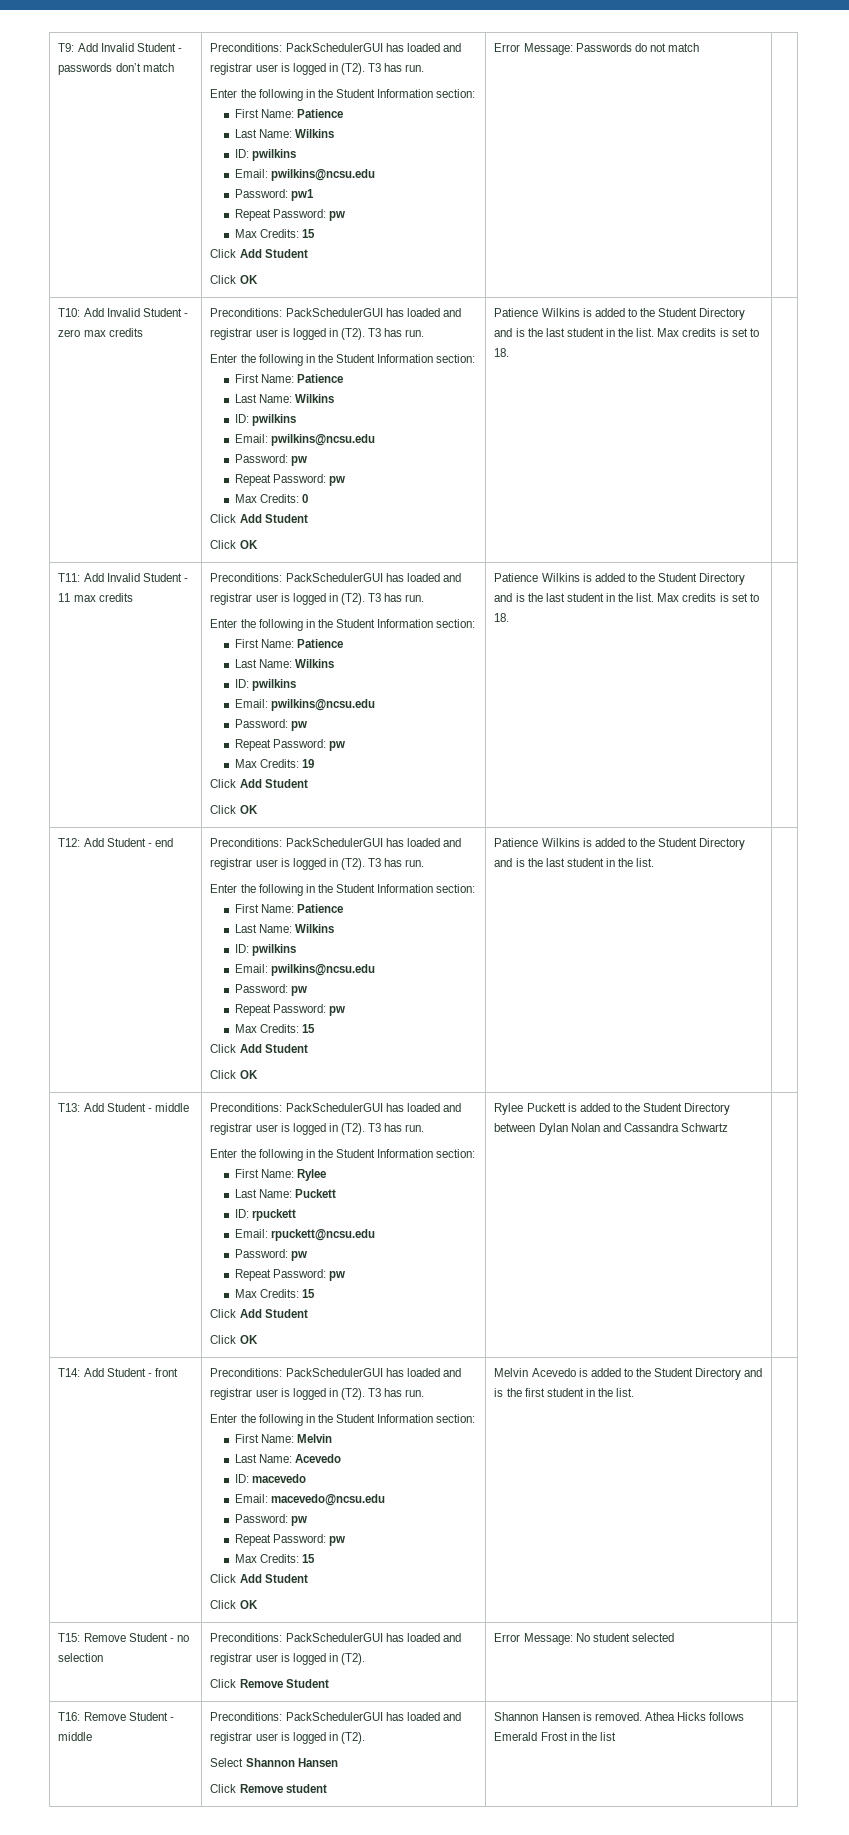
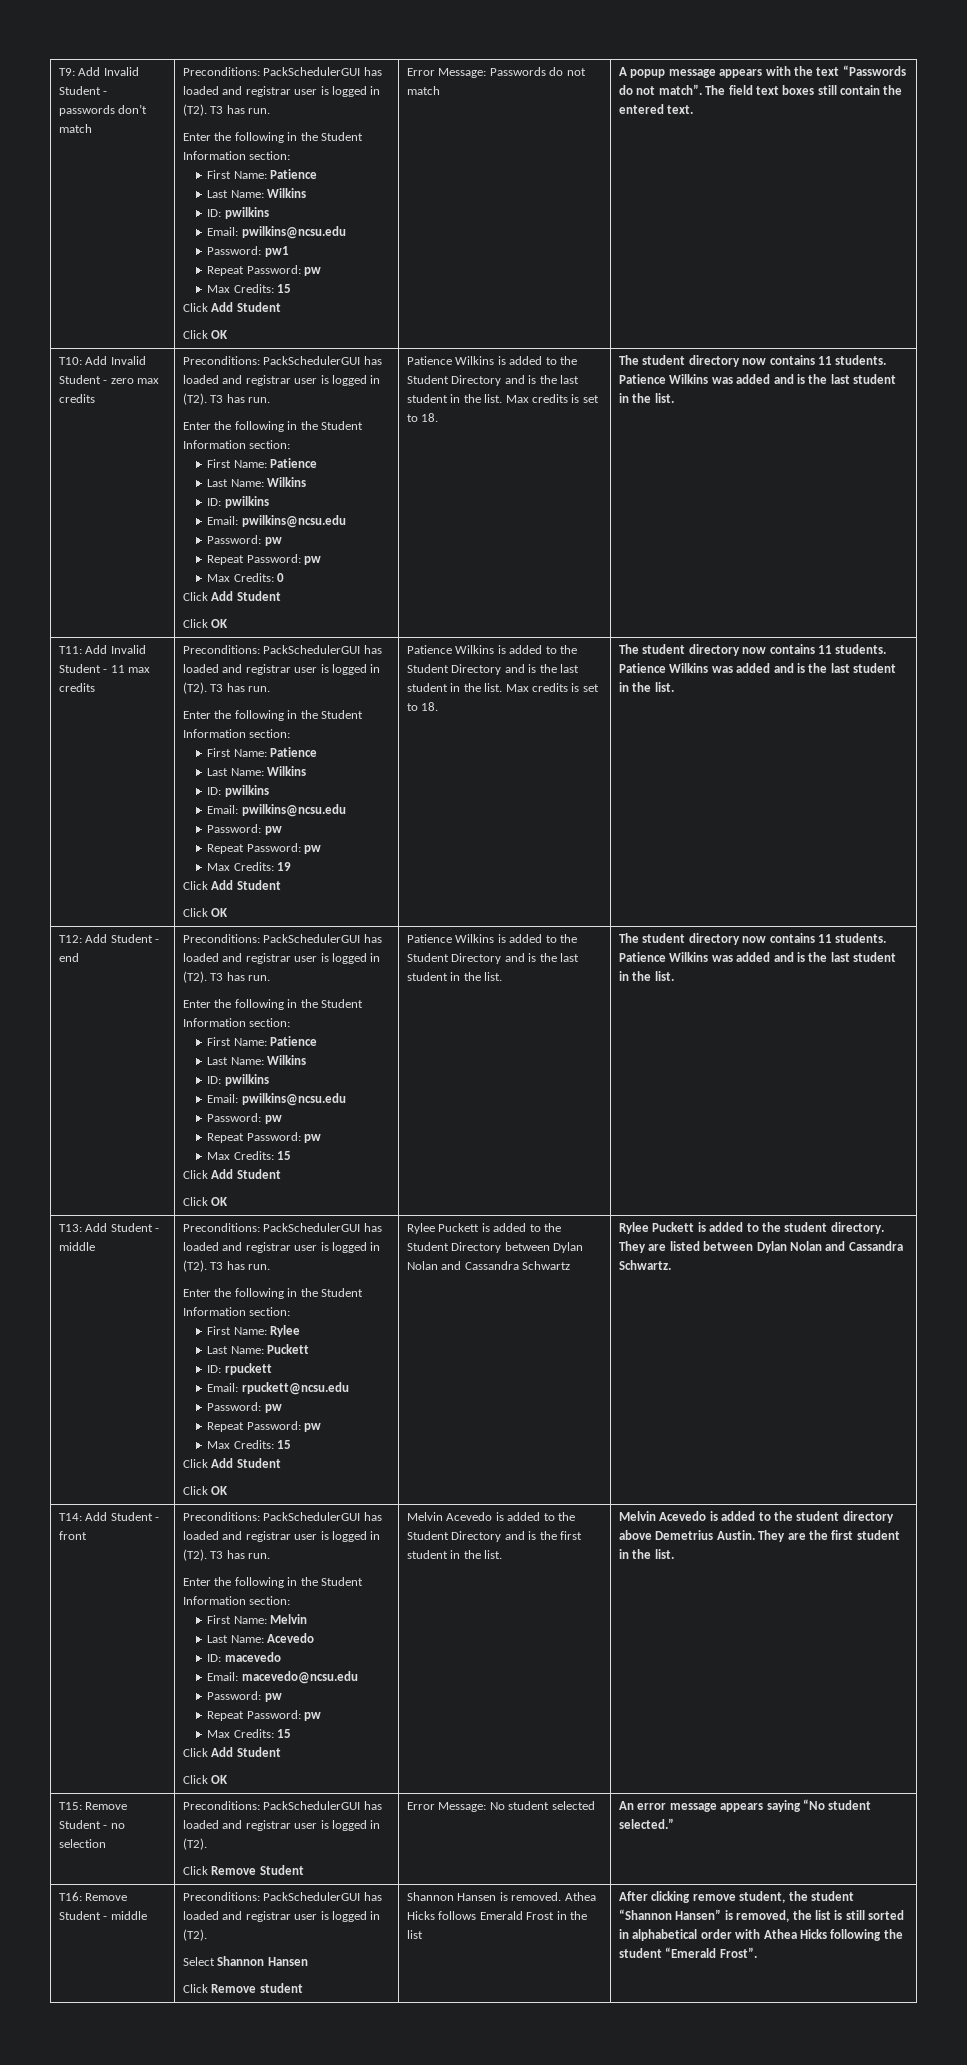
(700, 47) none -> [619,65,906,78] [619,84,903,95] [619,104,694,114] A popup message appears with the text “Passwords do not match”. The field text boxes still contain the entered text.
(510, 352) none -> [619,355,887,367] [619,374,897,384] [619,393,674,403] The student directory now contains 11 students. Patience Wilkins was added and is the last student in the list.
(510, 617) none -> [619,644,887,656] [619,663,897,673] [619,682,674,692] The student directory now contains 11 students. Patience Wilkins was added and is the last student in the list.
(655, 862) none -> [619,933,887,945] [619,952,897,962] [619,971,674,981] The student directory now contains 11 students. Patience Wilkins was added and is the last student in the list.
(729, 1127) none -> [619,1222,884,1234] [619,1241,903,1253] [619,1260,672,1270] Rylee Puckett is added to the student directory. They are listed between Dylan Nolan and Cassandra Schwartz.
(635, 1392) none -> [619,1511,894,1523] [619,1530,900,1542] [619,1549,674,1559] Melvin Acevedo is added to the student directory above Demetrius Austin. They are the first student in the list.
(674, 1637) none -> [619,1799,872,1812] [619,1818,675,1829] An error message appears saying “No student selected.”
(616, 1736) none -> [619,1891,854,1903] [619,1909,905,1922] [619,1929,903,1941] [619,1947,757,1958] After clicking remove student, the student “Shannon Hansen” is removed, the list is still sorted in alphabetical order with Athea Hicks following the student “Emerald Frost”.

